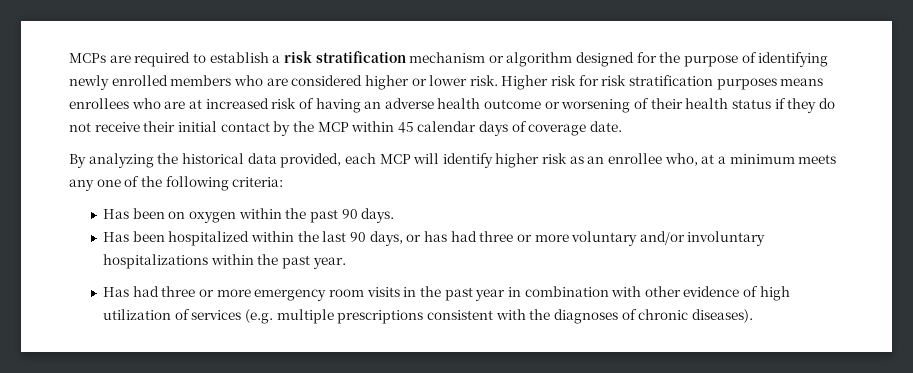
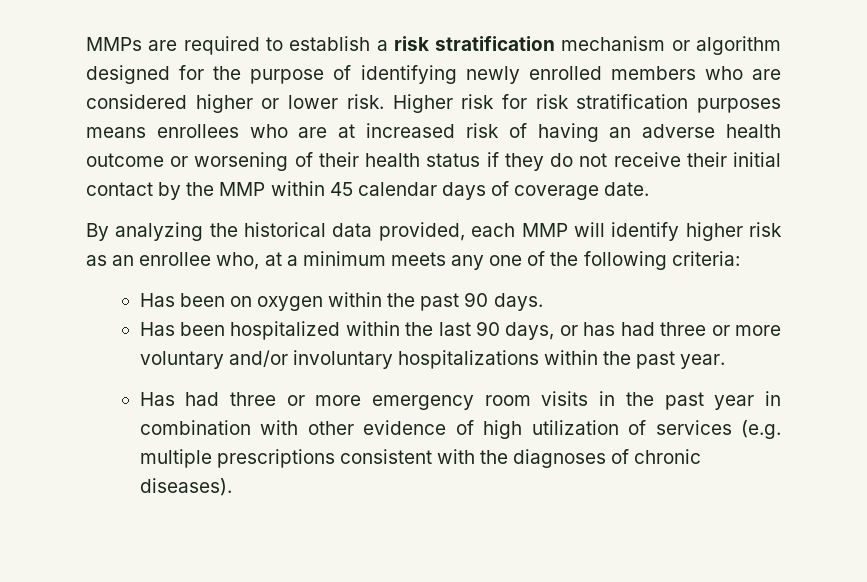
[69,53,106,63] MCPs -> [86,37,142,51] MMPs
[317,122,349,132] MCP -> [219,182,266,196] MMP
[379,154,411,164] MCP -> [521,223,568,237] MMP

